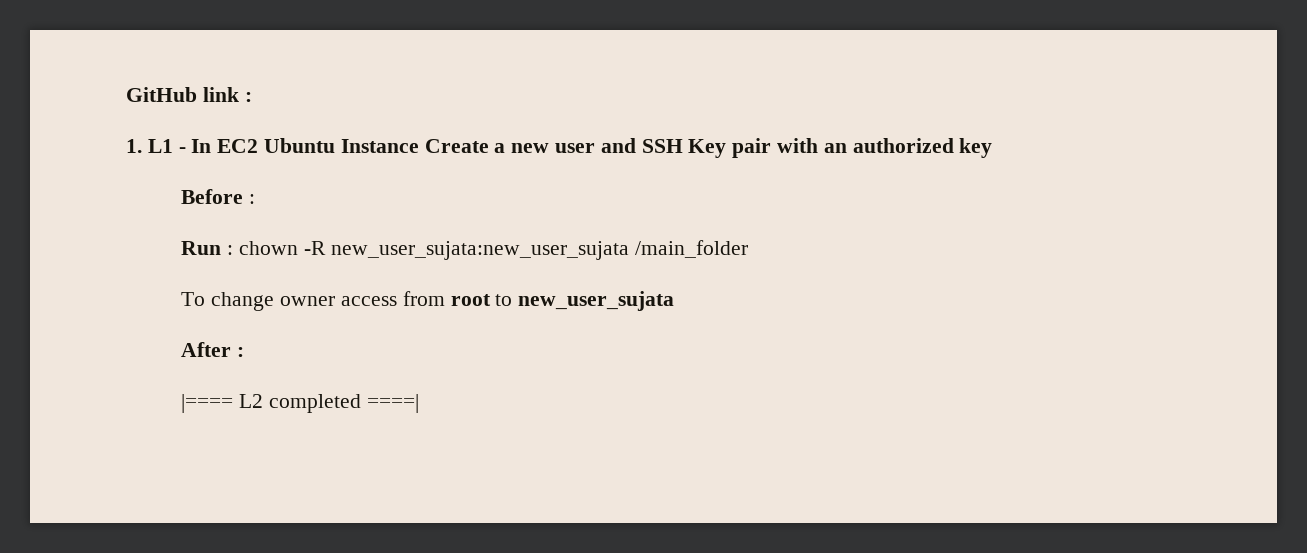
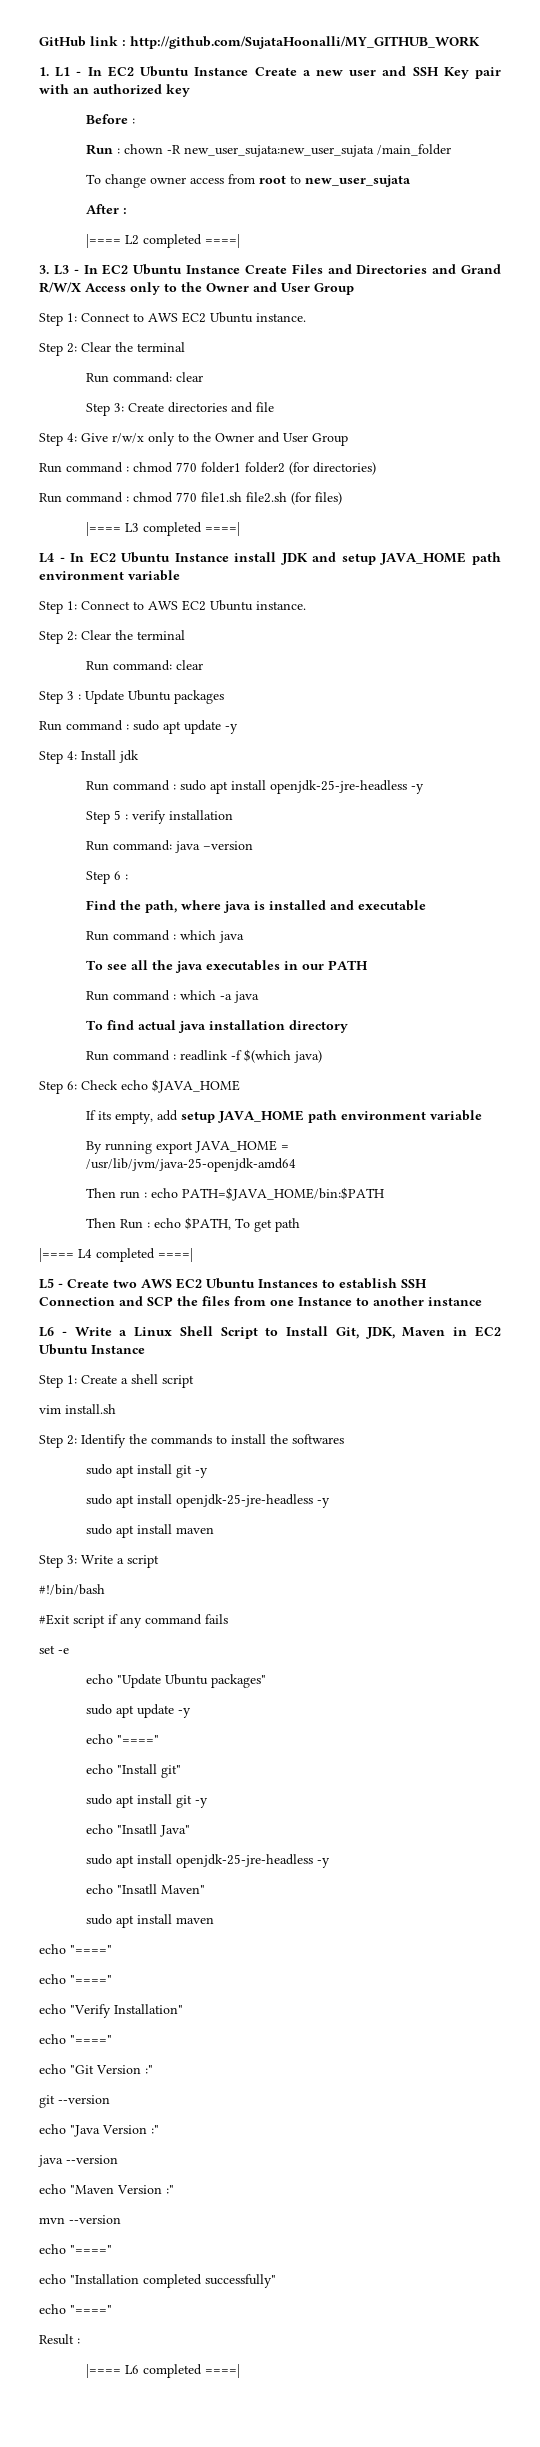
(252, 97) none -> [130,36,480,49] http://github.com/SujataHoonalli/MY_GITHUB_WORK
(419, 403) none -> [39,264,501,275] [39,282,354,295] [39,312,306,326] [39,342,185,356] [85,372,203,383] [85,402,274,416] [39,432,348,446] [39,462,376,475] [39,492,342,505] [85,522,240,536] [39,552,501,565] [39,570,180,581] [39,600,306,614] [39,630,185,644] [85,660,203,671] [39,690,224,704] [39,720,238,734] [39,750,139,764] [85,780,424,794] [85,810,233,824] [85,840,253,853] [85,871,128,884] [85,900,426,913] [85,930,244,943] [85,960,368,973] [85,990,259,1003] [85,1020,348,1033] [85,1049,322,1063] [39,1079,240,1094] [85,1110,482,1124] [85,1140,289,1154] [85,1158,296,1172] [85,1187,384,1201] [85,1217,300,1232] [39,1248,193,1262] [39,1278,427,1289] [39,1296,482,1306] [39,1326,502,1339] [39,1344,145,1355] [39,1374,194,1388] [39,1404,116,1414] [39,1434,344,1448] [85,1464,208,1478] [85,1494,330,1508] [85,1524,214,1538] [39,1555,159,1568] [39,1584,105,1595] [39,1614,228,1628] [39,1645,69,1654] [85,1674,266,1688] [85,1704,191,1718] [85,1734,159,1744] [85,1764,181,1778] [85,1794,208,1808] [85,1824,190,1837] [85,1854,330,1868] [85,1884,205,1894] [85,1914,214,1928] [39,1944,112,1954] [39,1974,112,1984] [39,2004,183,2018] [39,2034,112,2044] [39,2064,153,2074] [39,2095,110,2108] [39,2124,159,2137] [38,2155,118,2167] [39,2184,174,2194] [39,2215,121,2224] [39,2244,112,2254] [39,2274,276,2288] [39,2304,112,2314] [39,2334,80,2345] [85,2364,240,2378] // 3. L3 - In EC2 Ubuntu Instance Create Files and Directories and Grand R/W/X Access only to the Owner and User Group // Step 1: Connect to AWS EC2 Ubuntu instance. // Step 2: Clear the terminal // Run command: clear // Step 3: Create directories and file // Step 4: Give r/w/x only to the Owner and User Group // Run command : chmod 770 folder1 folder2 (for directories) // Run command : chmod 770 file1.sh file2.sh (for files) // |==== L3 completed ====| // L4 - In EC2 Ubuntu Instance install JDK and setup JAVA_HOME path environment variable // Step 1: Connect to AWS EC2 Ubuntu instance. // Step 2: Clear the terminal // Run command: clear // Step 3 : Update Ubuntu packages // Run command : sudo apt update -y // Step 4: Install jdk // Run command : sudo apt install openjdk-25-jre-headless -y // Step 5 : verify installation // Run command: java –version // Step 6 : // Find the path, where java is installed and executable // Run command : which java // To see all the java executables in our PATH // Run command : which -a java // To find actual java installation directory // Run command : readlink -f $(which java) // Step 6: Check echo $JAVA_HOME // If its empty, add setup JAVA_HOME path environment variable // By running export JAVA_HOME = /usr/lib/jvm/java-25-openjdk-amd64 // Then run : echo PATH=$JAVA_HOME/bin:$PATH // Then Run : echo $PATH, To get path // |==== L4 completed ====| // L5 - Create two AWS EC2 Ubuntu Instances to establish SSH Connection and SCP the files from one Instance to another instance // L6 - Write a Linux Shell Script to Install Git, JDK, Maven in EC2 Ubuntu Instance // Step 1: Create a shell script // vim install.sh // Step 2: Identify the commands to install the softwares // sudo apt install git -y // sudo apt install openjdk-25-jre-headless -y // sudo apt install maven // Step 3: Write a script // #!/bin/bash // #Exit script if any command fails // set -e // echo "Update Ubuntu packages" // sudo apt update -y // echo "====" // echo "Install git" // sudo apt install git -y // echo "Insatll Java" // sudo apt install openjdk-25-jre-headless -y // echo "Insatll Maven" // sudo apt install maven // echo "====" // echo "====" // echo "Verify Installation" // echo "====" // echo "Git Version :" // git --version // echo "Java Version :" // java --version // echo "Maven Version :" // mvn --version // echo "====" // echo "Installation completed successfully" // echo "====" // Result : // |==== L6 completed ====|

